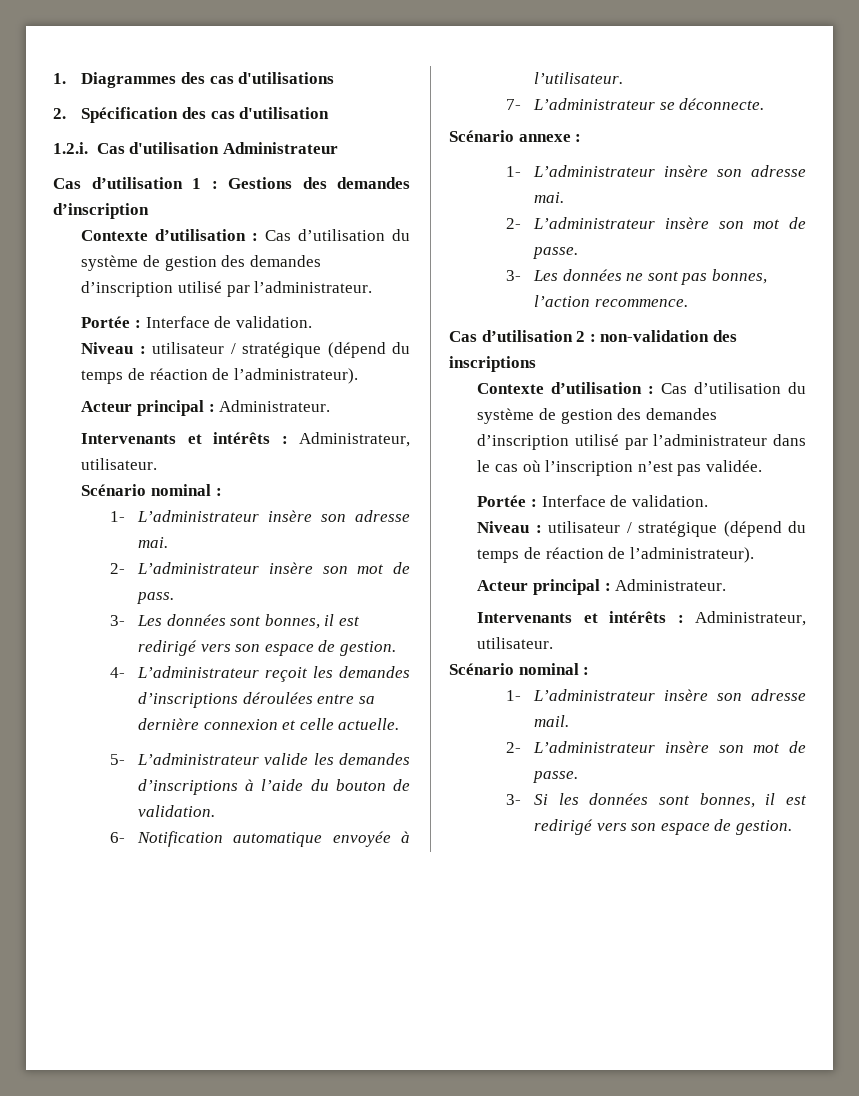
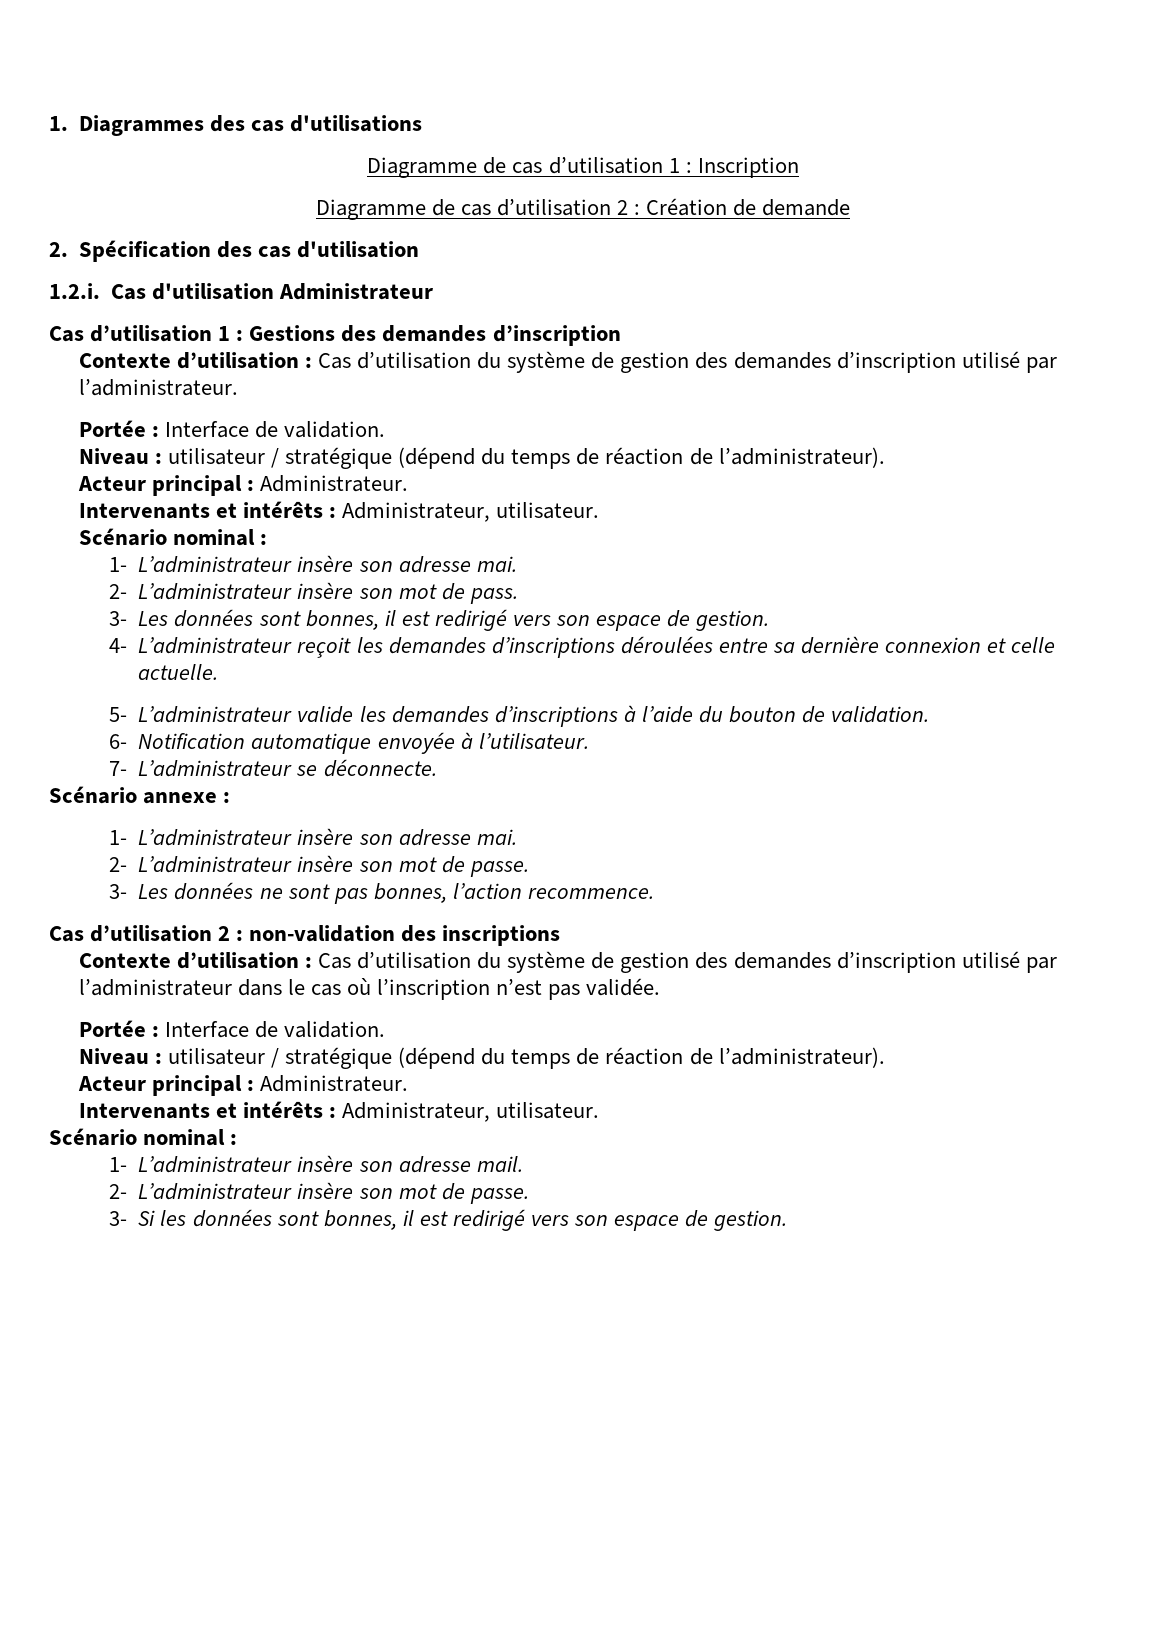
(335, 78) none -> [367,157,799,178] [315,198,851,220] // Diagramme de cas d’utilisation 1 : Inscription // Diagramme de cas d’utilisation 2 : Création de demande

